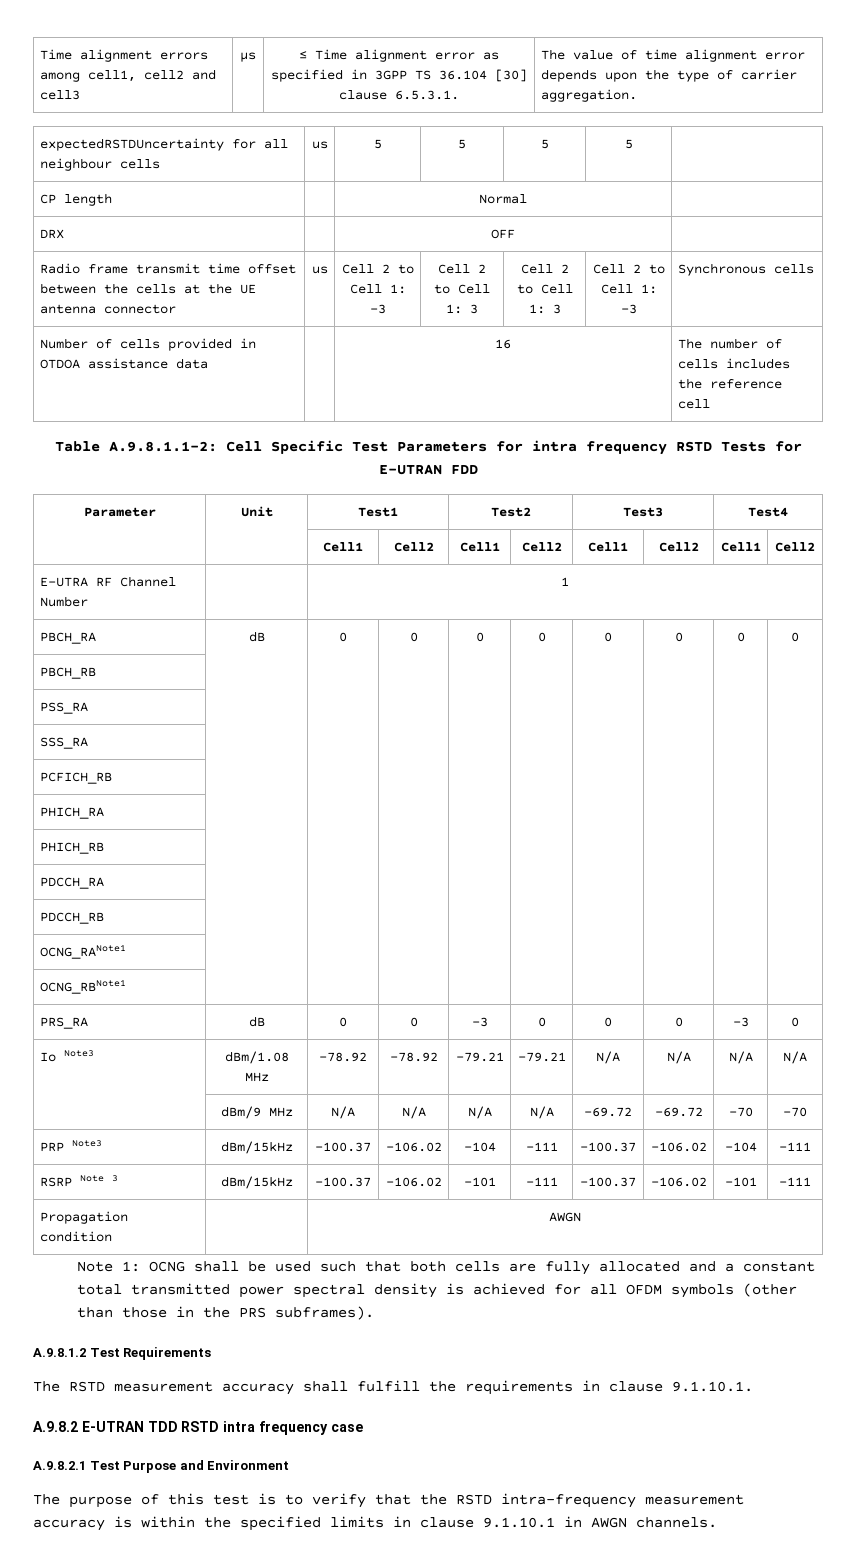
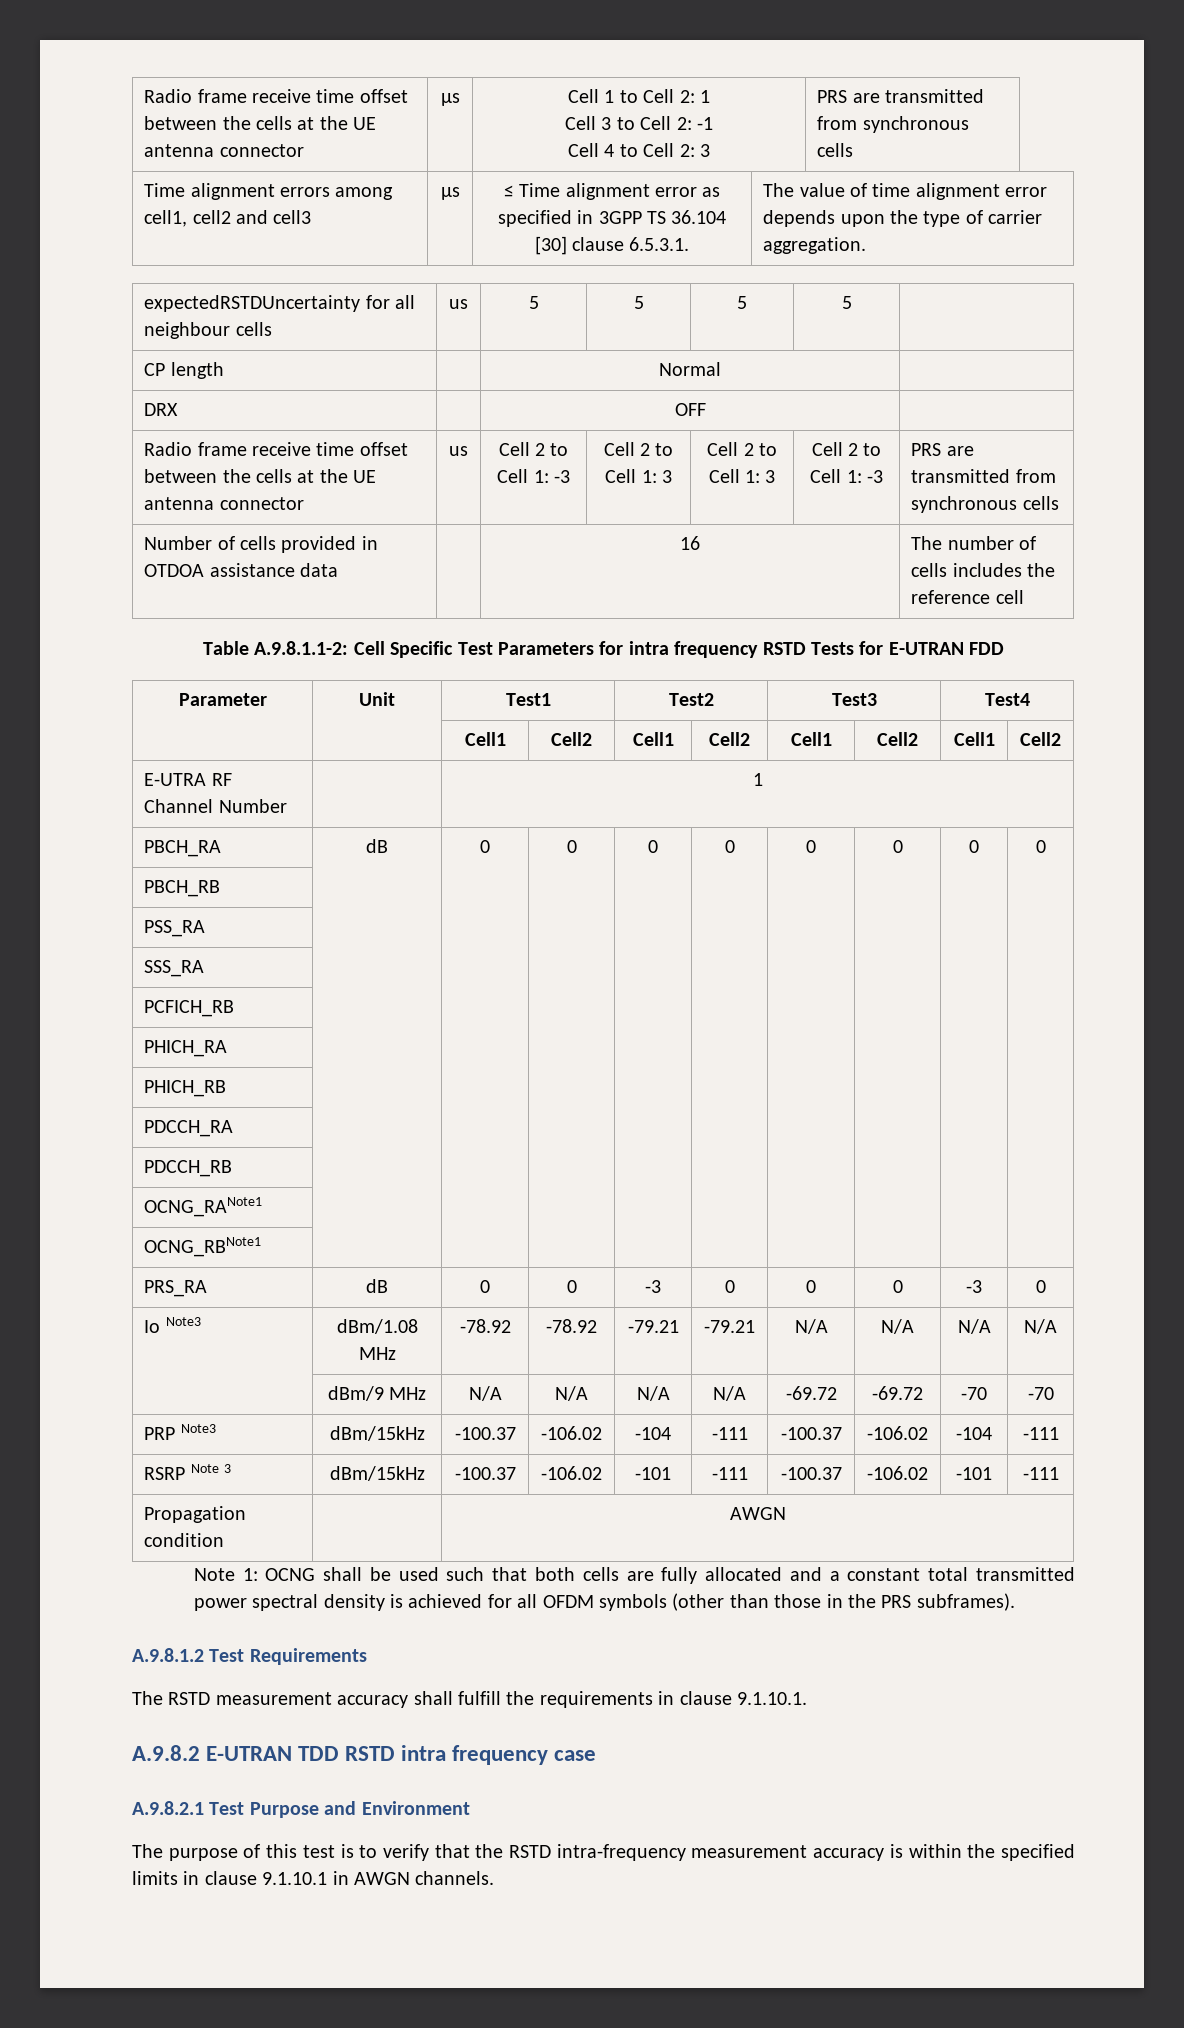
(39, 54) none -> [144,89,408,103] [144,116,377,130] [144,144,304,157] [440,93,460,106] [568,89,710,103] [565,116,713,130] [568,143,710,157] [817,89,985,103] [817,116,969,133] [817,143,854,157] Radio frame receive time offset between the cells at the UE antenna connector | μs | Cell 1 to Cell 2: 1 // Cell 3 to Cell 2: -1 // Cell 4 to Cell 2: 3 | PRS are transmitted from synchronous cells //
[135,263,200,274] transmit -> [252,442,312,456] receive
[677,263,766,276] Synchronous -> [911,443,974,456] [911,469,1056,483] [911,496,1018,513] PRS are transmitted from synchronous

